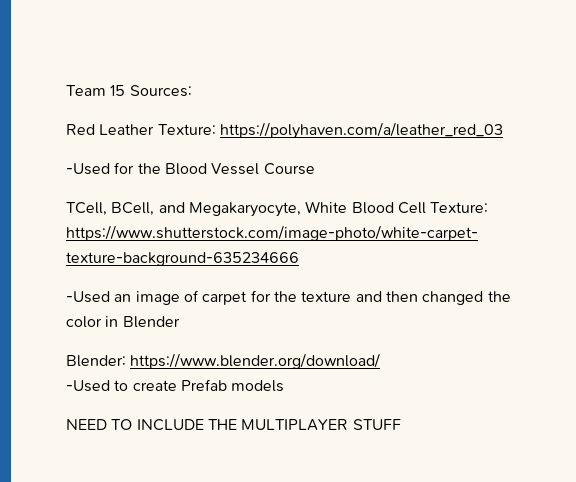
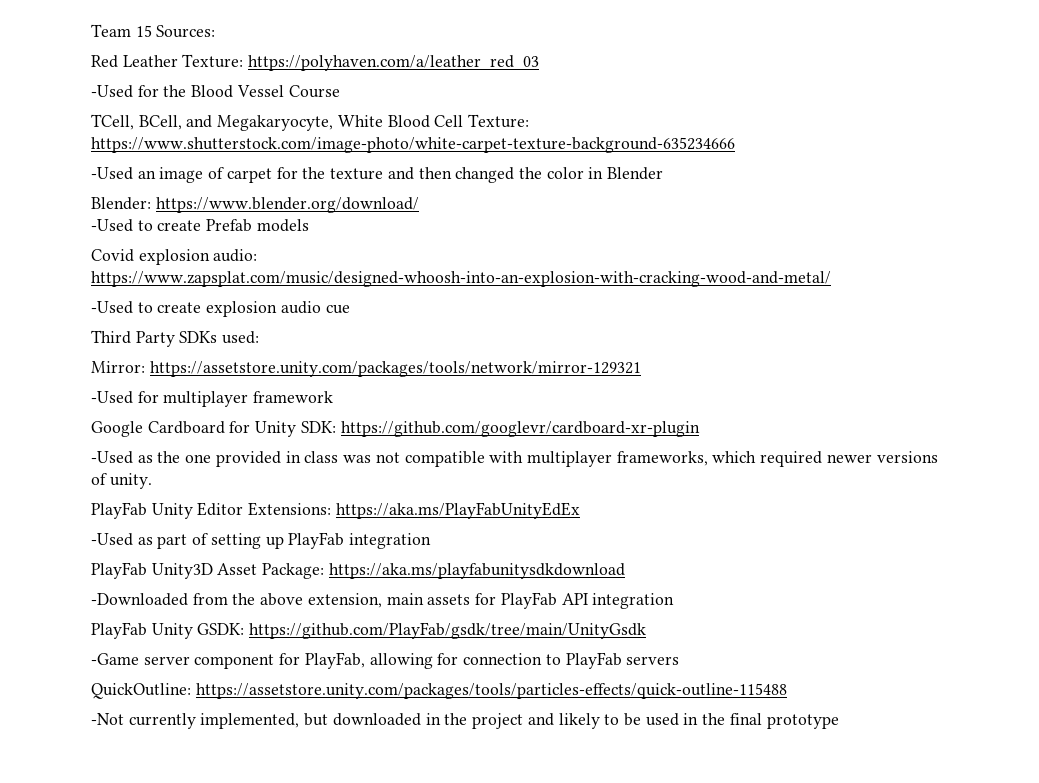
[66,419,401,431] NEED TO INCLUDE THE MULTIPLAYER STUFF -> [91,249,258,265] [91,271,831,287] [91,301,350,317] [91,330,260,347] [91,361,641,377] [91,391,334,407] [91,421,700,437] [91,451,938,467] [91,473,152,489] [91,502,580,519] [91,532,432,549] [91,562,625,579] [91,592,675,609] [91,622,647,639] [91,652,680,669] [91,683,787,699] [91,713,839,729] Covid explosion audio: https://www.zapsplat.com/music/designed-whoosh-into-an-explosion-with-cracking-wood-and-metal/ // -Used to create explosion audio cue // Third Party SDKs used: // Mirror: https://assetstore.unity.com/packages/tools/network/mirror-129321 // -Used for multiplayer framework // Google Cardboard for Unity SDK: https://github.com/googlevr/cardboard-xr-plugin // -Used as the one provided in class was not compatible with multiplayer frameworks, which required newer versions of unity. // PlayFab Unity Editor Extensions: https://aka.ms/PlayFabUnityEdEx // -Used as part of setting up PlayFab integration // PlayFab Unity3D Asset Package: https://aka.ms/playfabunitysdkdownload // -Downloaded from the above extension, main assets for PlayFab API integration // PlayFab Unity GSDK: https://github.com/PlayFab/gsdk/tree/main/UnityGsdk // -Game server component for PlayFab, allowing for connection to PlayFab servers // QuickOutline: https://assetstore.unity.com/packages/tools/particles-effects/quick-outline-115488 // -Not currently implemented, but downloaded in the project and likely to be used in the final prototype

